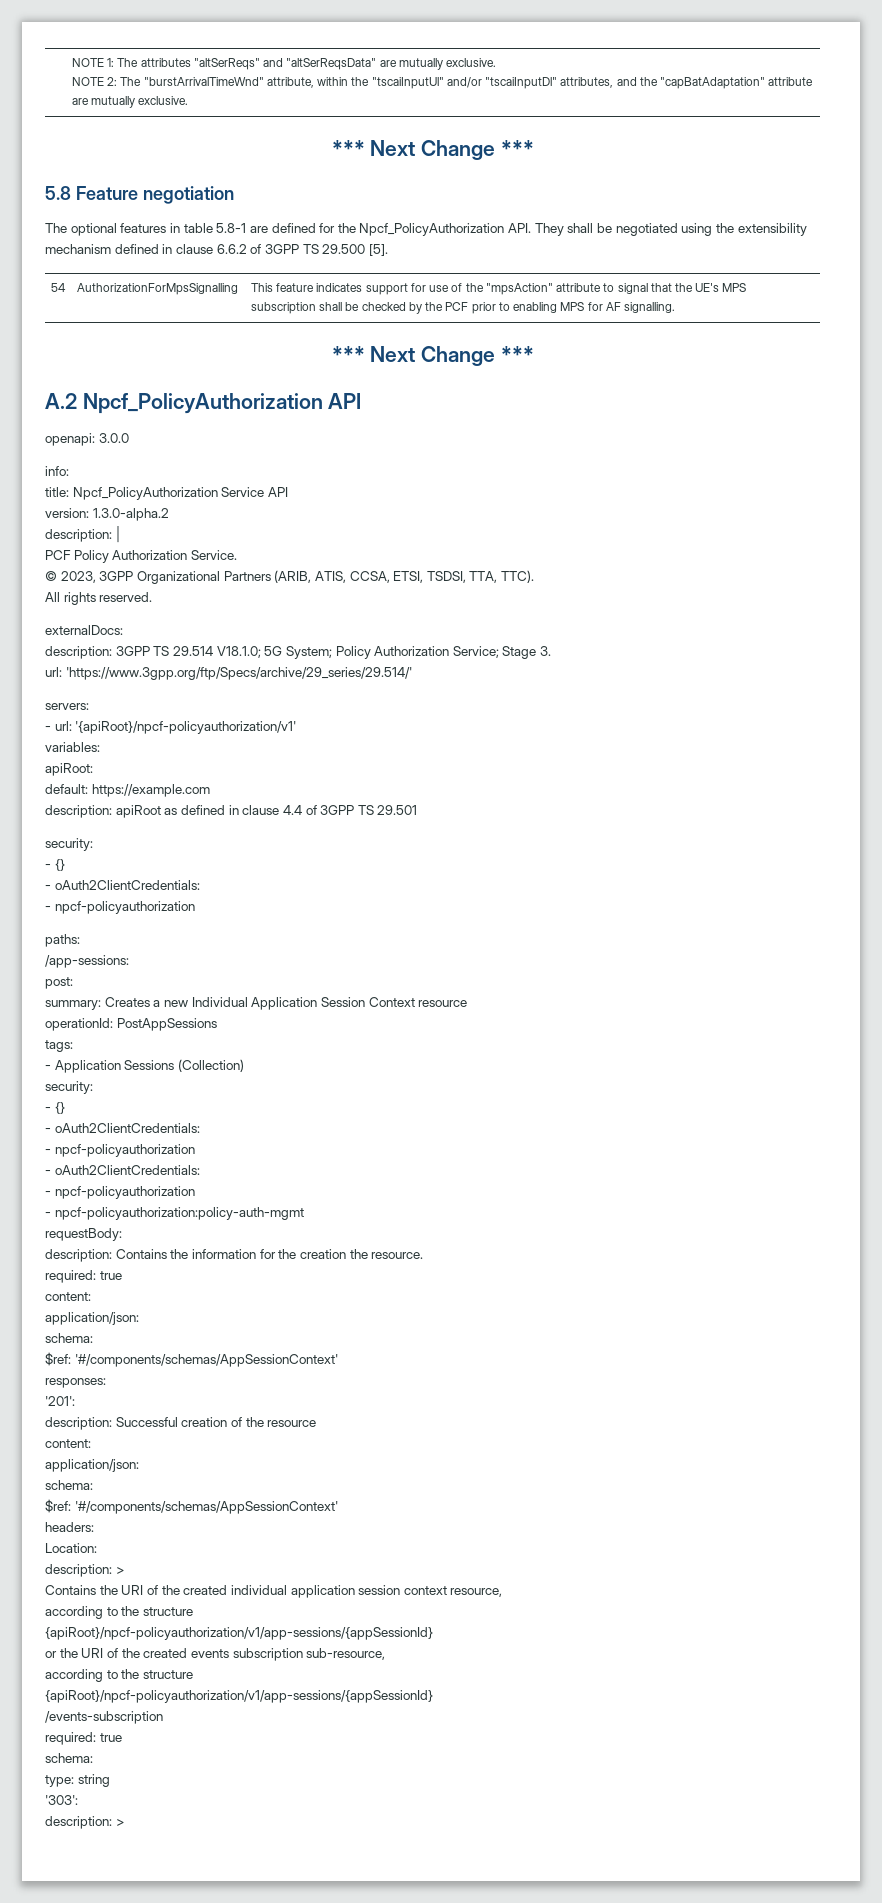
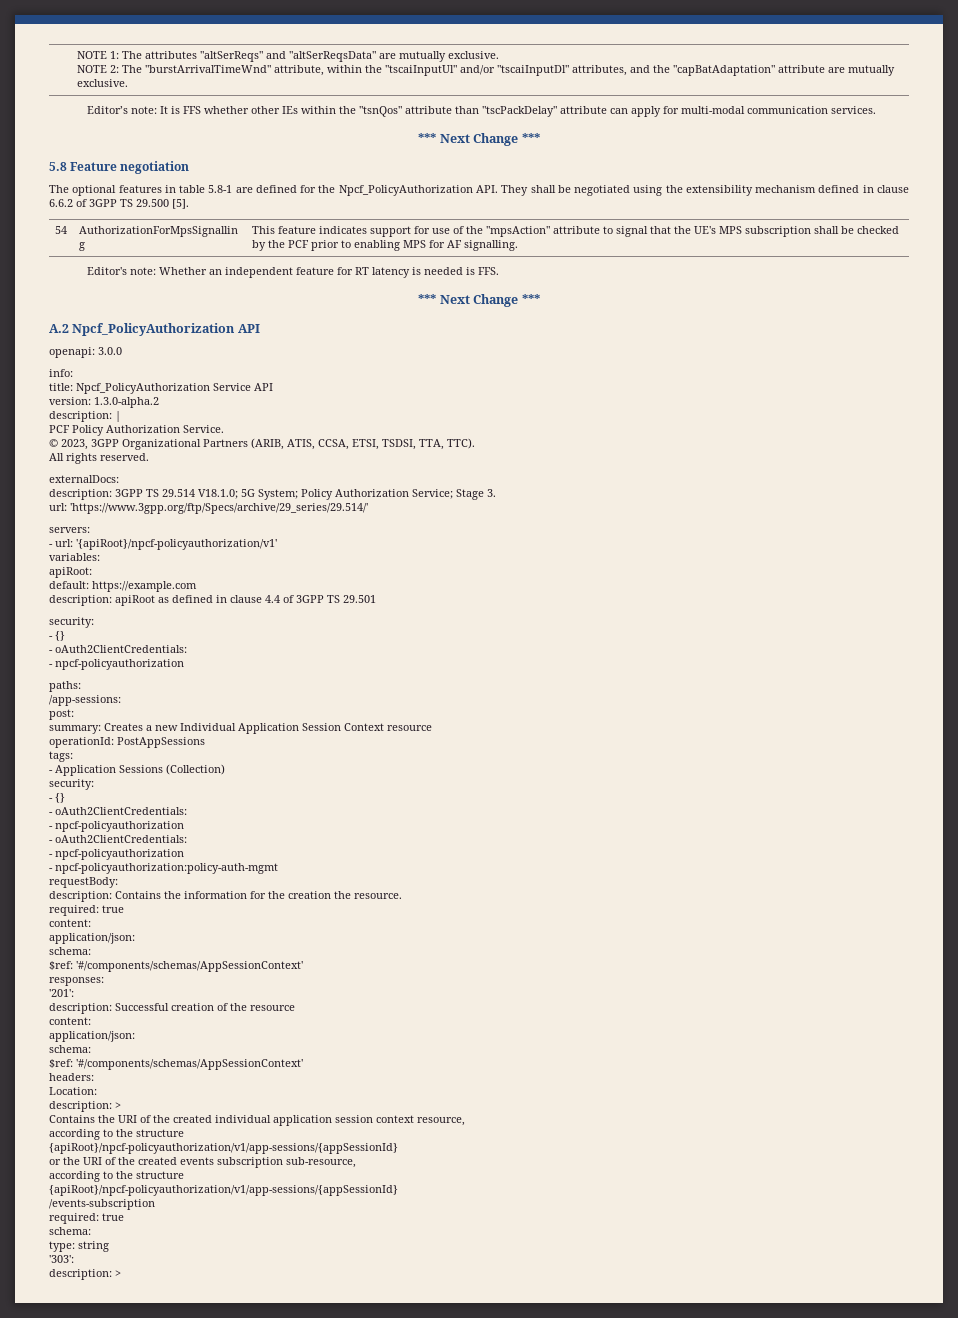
(189, 100) none -> [86,106,876,117] // Editor’s note: It is FFS whether other IEs within the "tsnQos" attribute than "tscPackDelay" attribute can apply for multi-modal communication services.
(675, 307) none -> [86,267,499,278] // Editor's note: Whether an independent feature for RT latency is needed is FFS.

